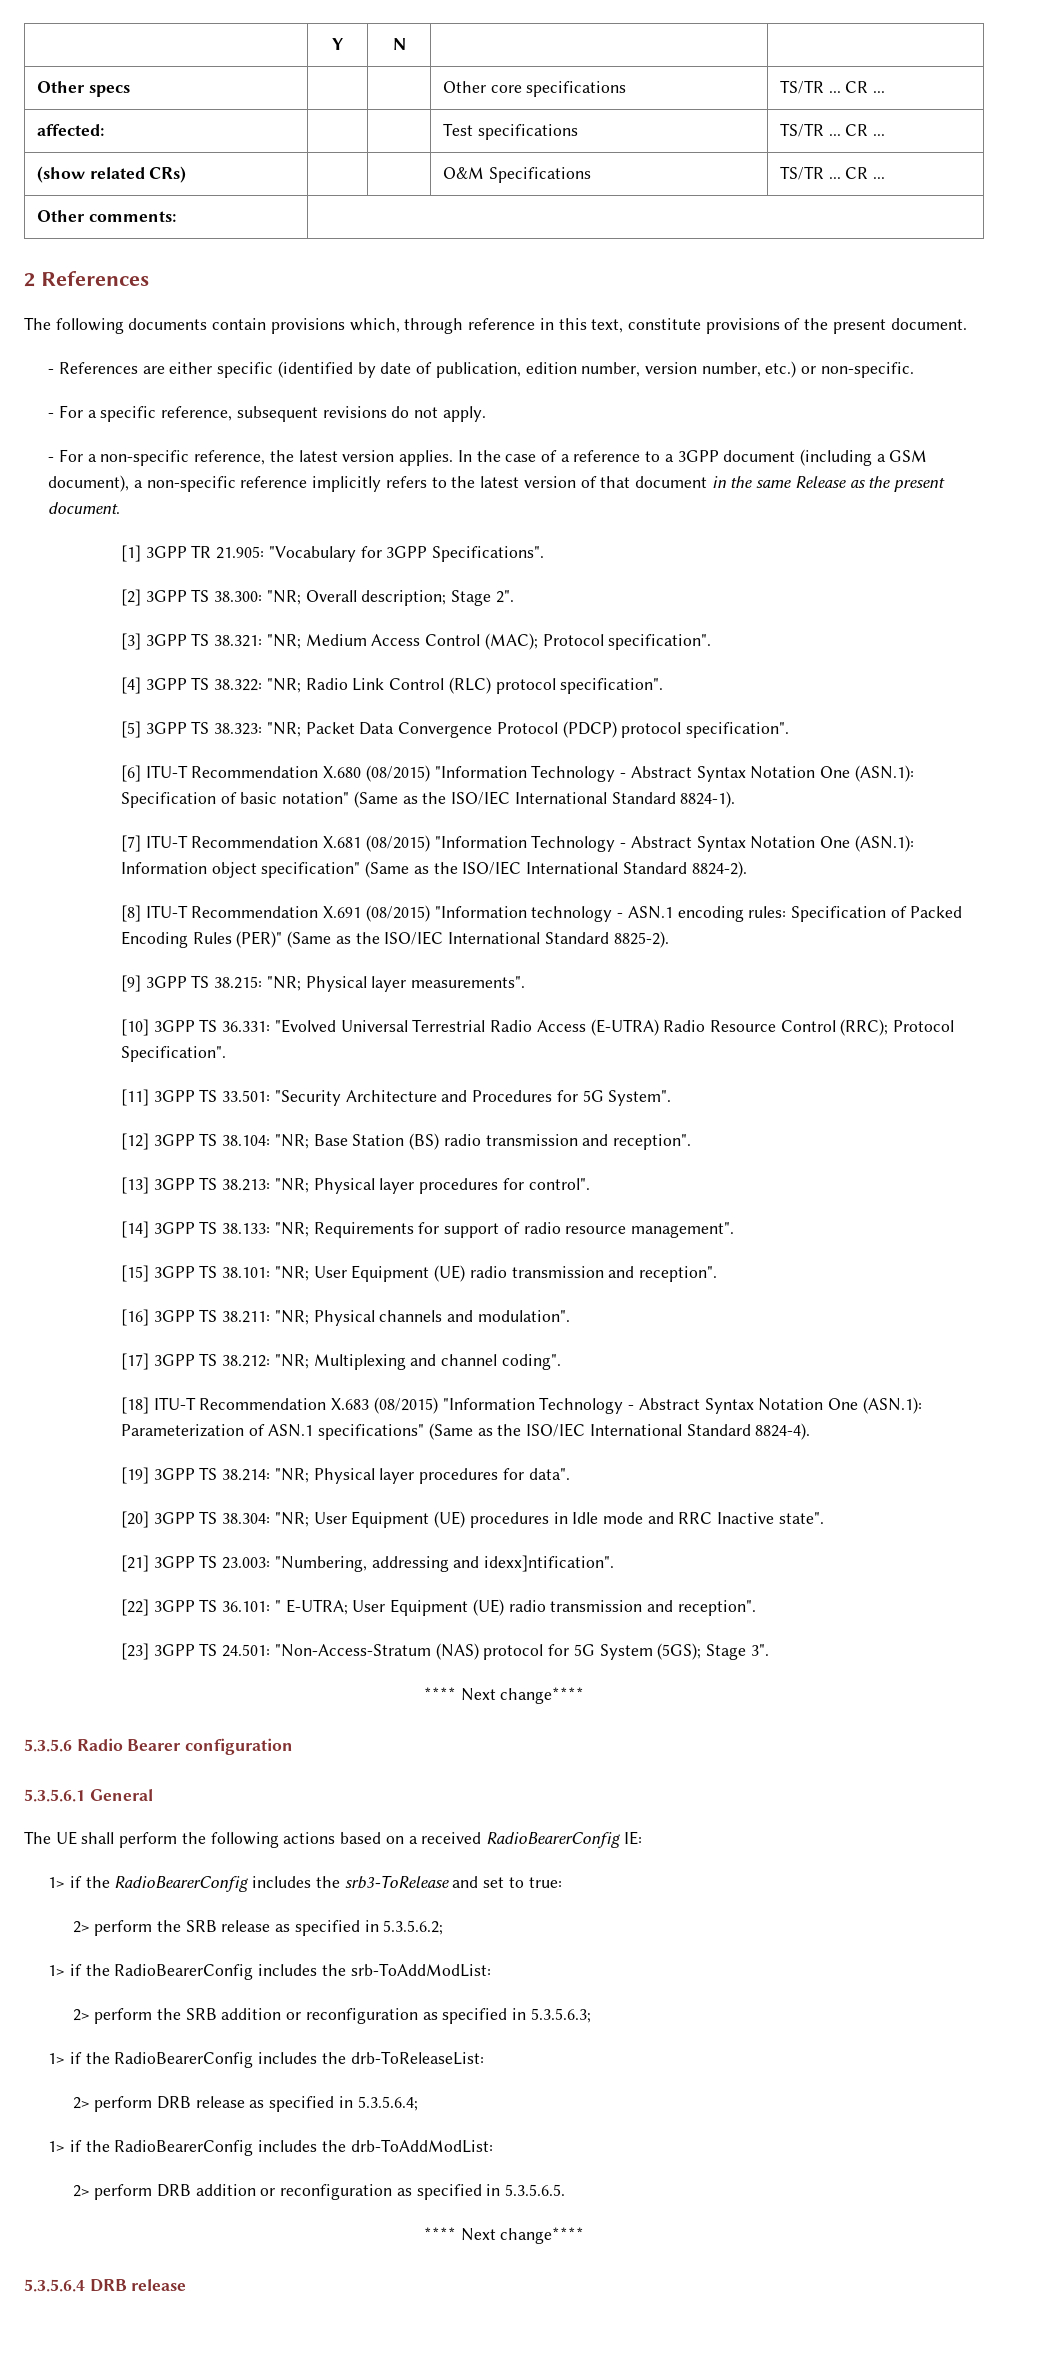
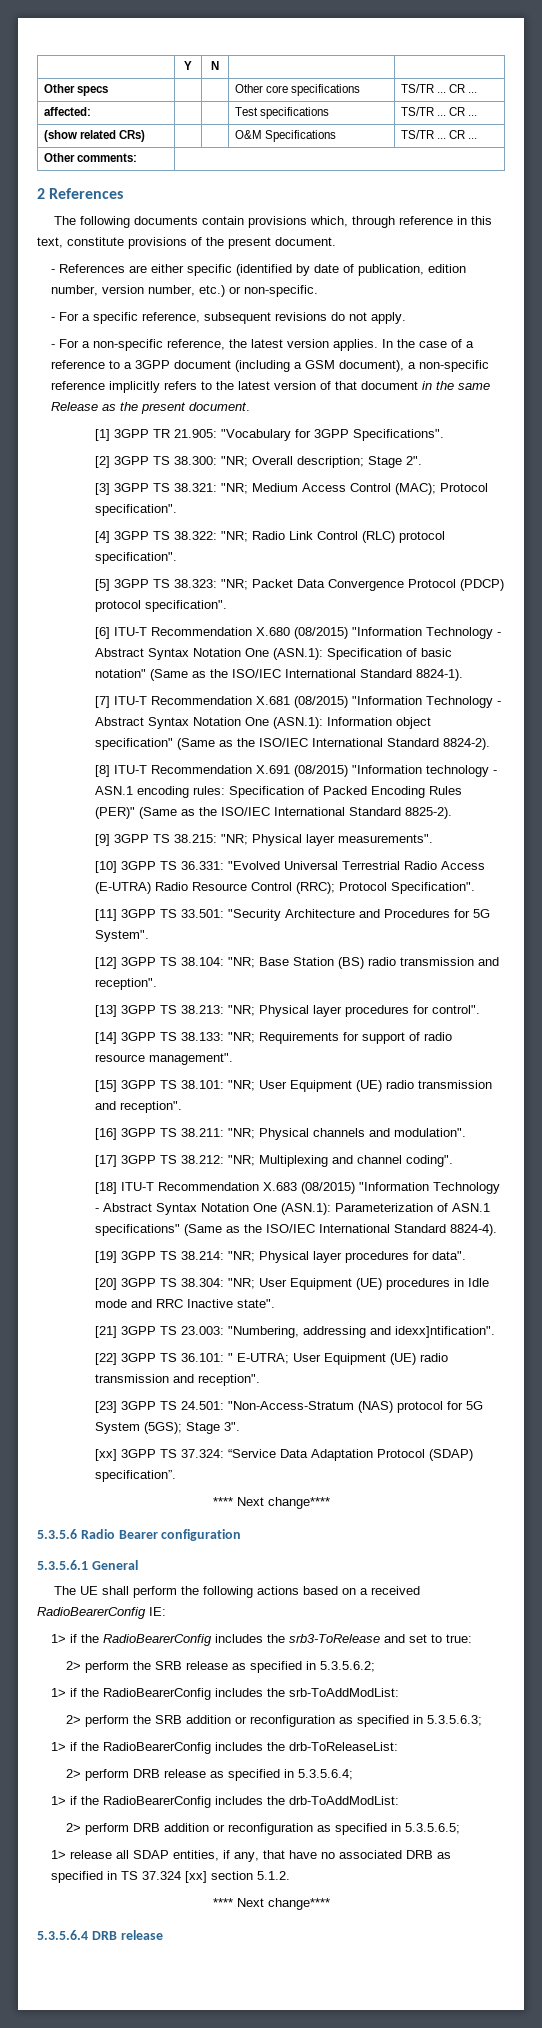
(769, 1650) none -> [94,1449,473,1461] [94,1470,176,1482] // [xx] 3GPP TS 37.324: “Service Data Adaptation Protocol (SDAP) specification”.
[505,2184,566,2196] 5.3.5.6.5. -> [404,1823,460,1834] [51,1850,452,1862] [51,1871,291,1883] 5.3.5.6.5; // 1> release all SDAP entities, if any, that have no associated DRB as specified in TS 37.324 [xx] section 5.1.2.

